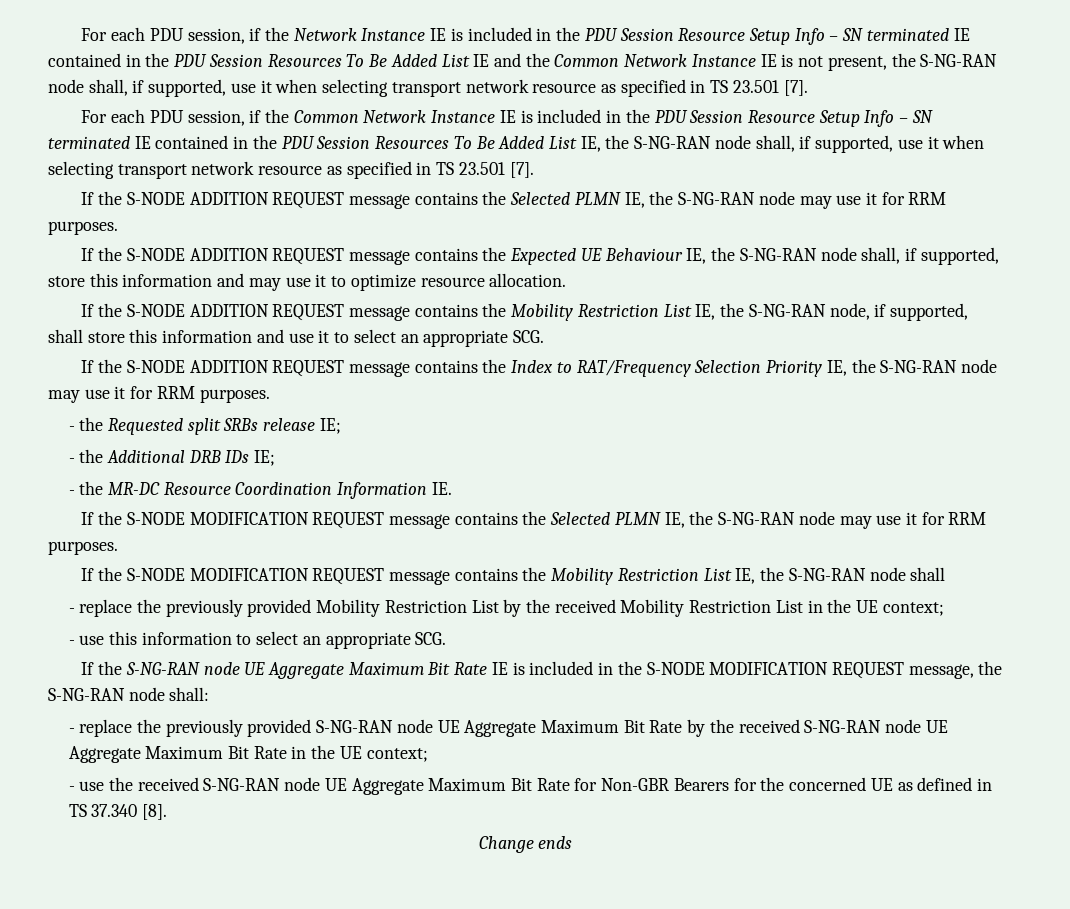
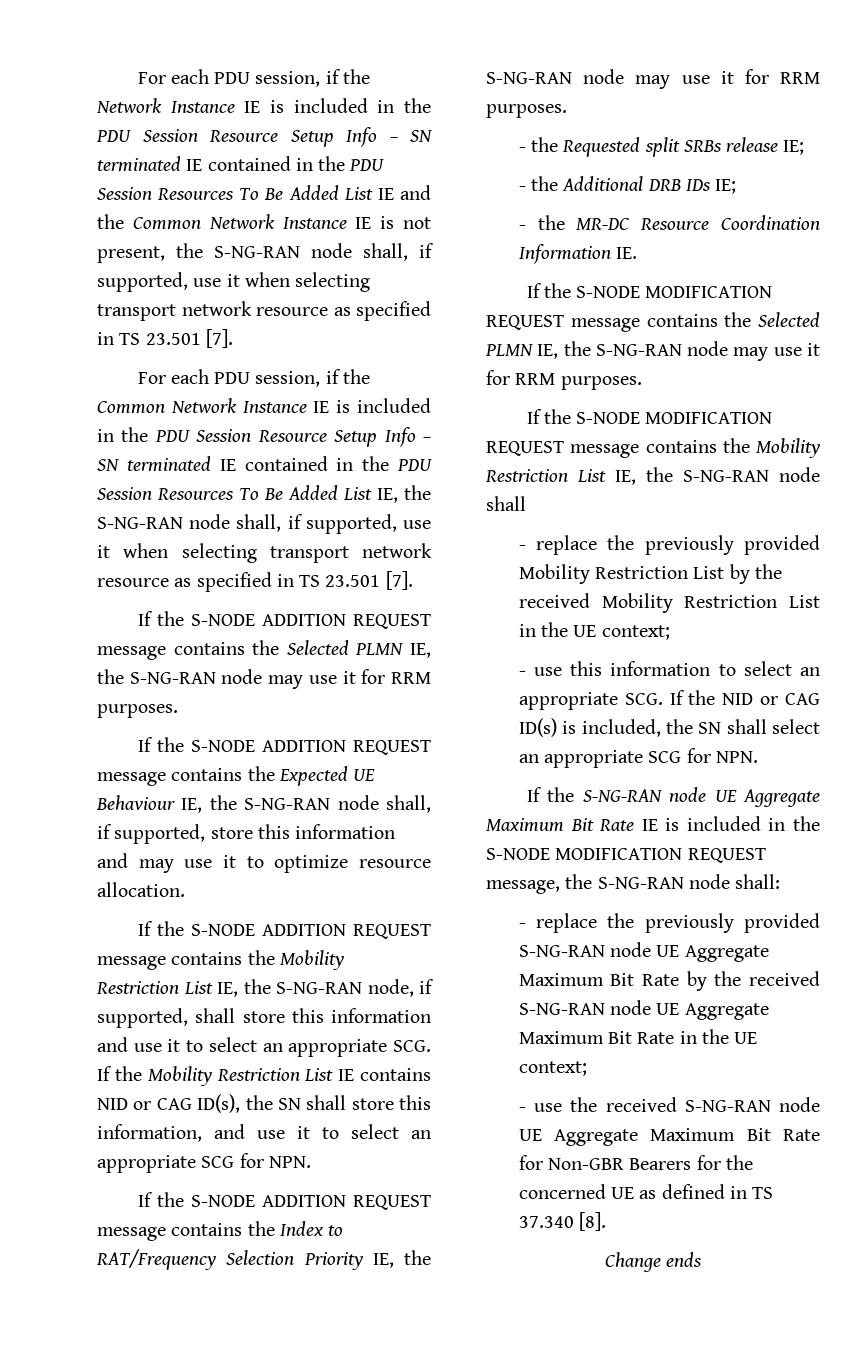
(544, 336) none -> [97,1066,431,1086] [97,1094,431,1113] [97,1124,431,1142] [97,1153,311,1173] If the Mobility Restriction List IE contains NID or CAG ID(s), the SN shall store this information, and use it to select an appropriate SCG for NPN.
(447, 638) none -> [669,690,820,705] [518,718,820,737] [518,748,758,768] If the NID or CAG ID(s) is included, the SN shall select an appropriate SCG for NPN.

